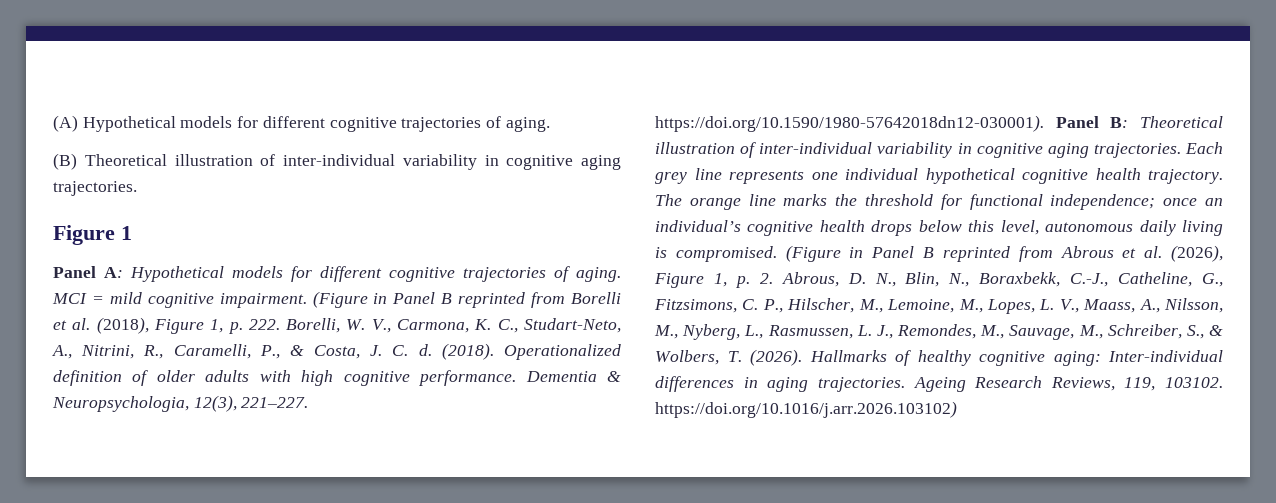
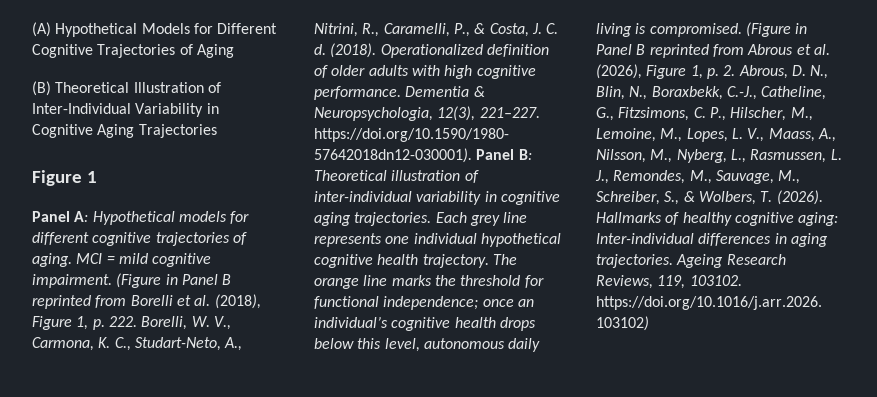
[180,116,550,132] [53,153,621,170] [53,181,137,196] models for different cognitive trajectories of aging. // (B) Theoretical illustration of inter-individual variability in cognitive aging trajectories. -> [141,23,278,34] [32,44,234,58] [32,81,221,96] [32,103,219,117] [32,124,217,138] Models for Different Cognitive Trajectories of Aging // (B) Theoretical Illustration of Inter-Individual Variability in Cognitive Aging Trajectories

